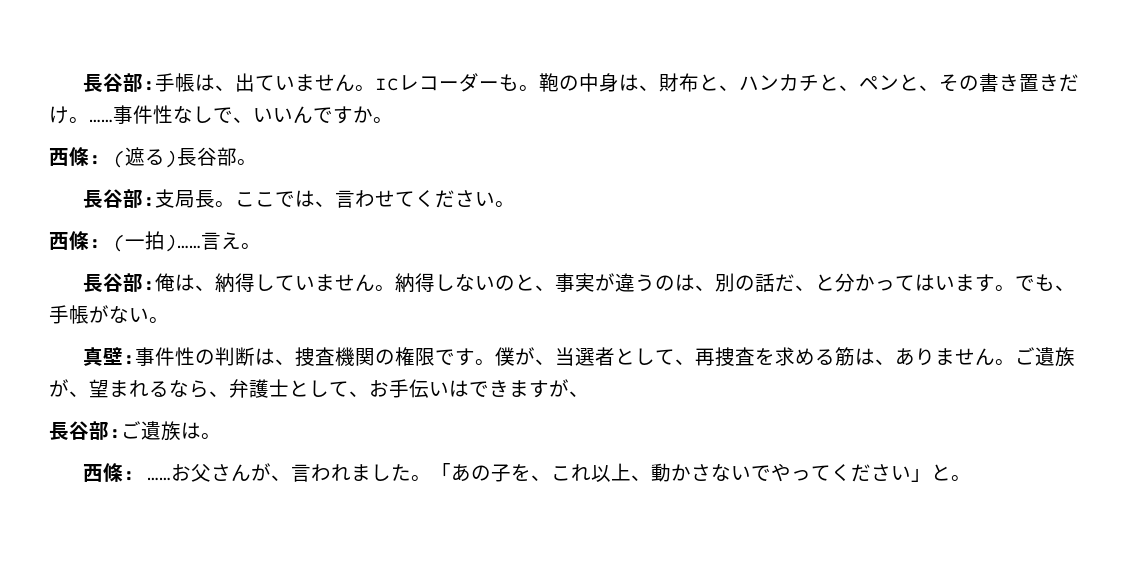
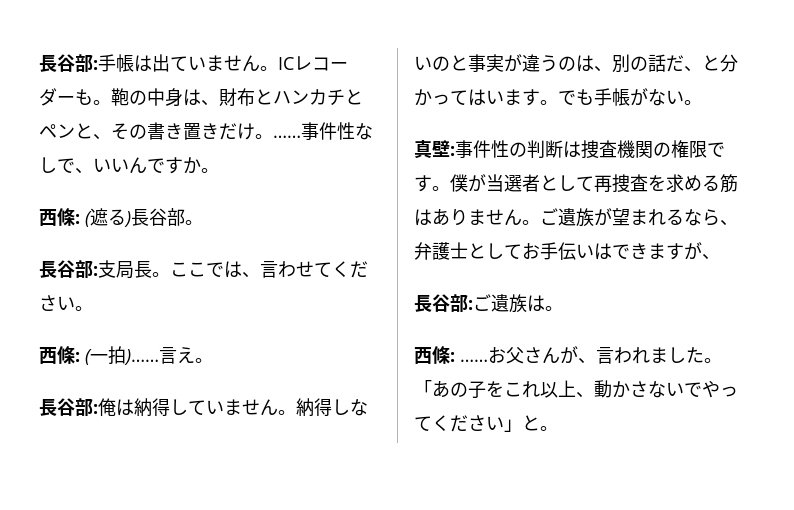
[214,85,235,91] 、 -> (152, 63) none
[718,85,739,91] 、 -> (273, 97) none
[838,85,859,91] 、 -> (363, 97) none
[194,285,215,291] 、 -> (134, 407) none
[534,285,555,291] 、 -> (468, 63) none
[1054,285,1075,291] 、 -> (594, 97) none
[274,359,295,365] 、 -> (581, 149) none
[534,359,555,365] 、 -> (486, 183) none
[674,359,695,365] 、 -> (594, 183) none
[874,359,895,365] 、 -> (432, 217) none
[69,391,89,397] 、 -> (612, 217) none
[349,391,369,397] 、 -> (522, 251) none
[530,475,551,481] 、 -> (504, 389) none

